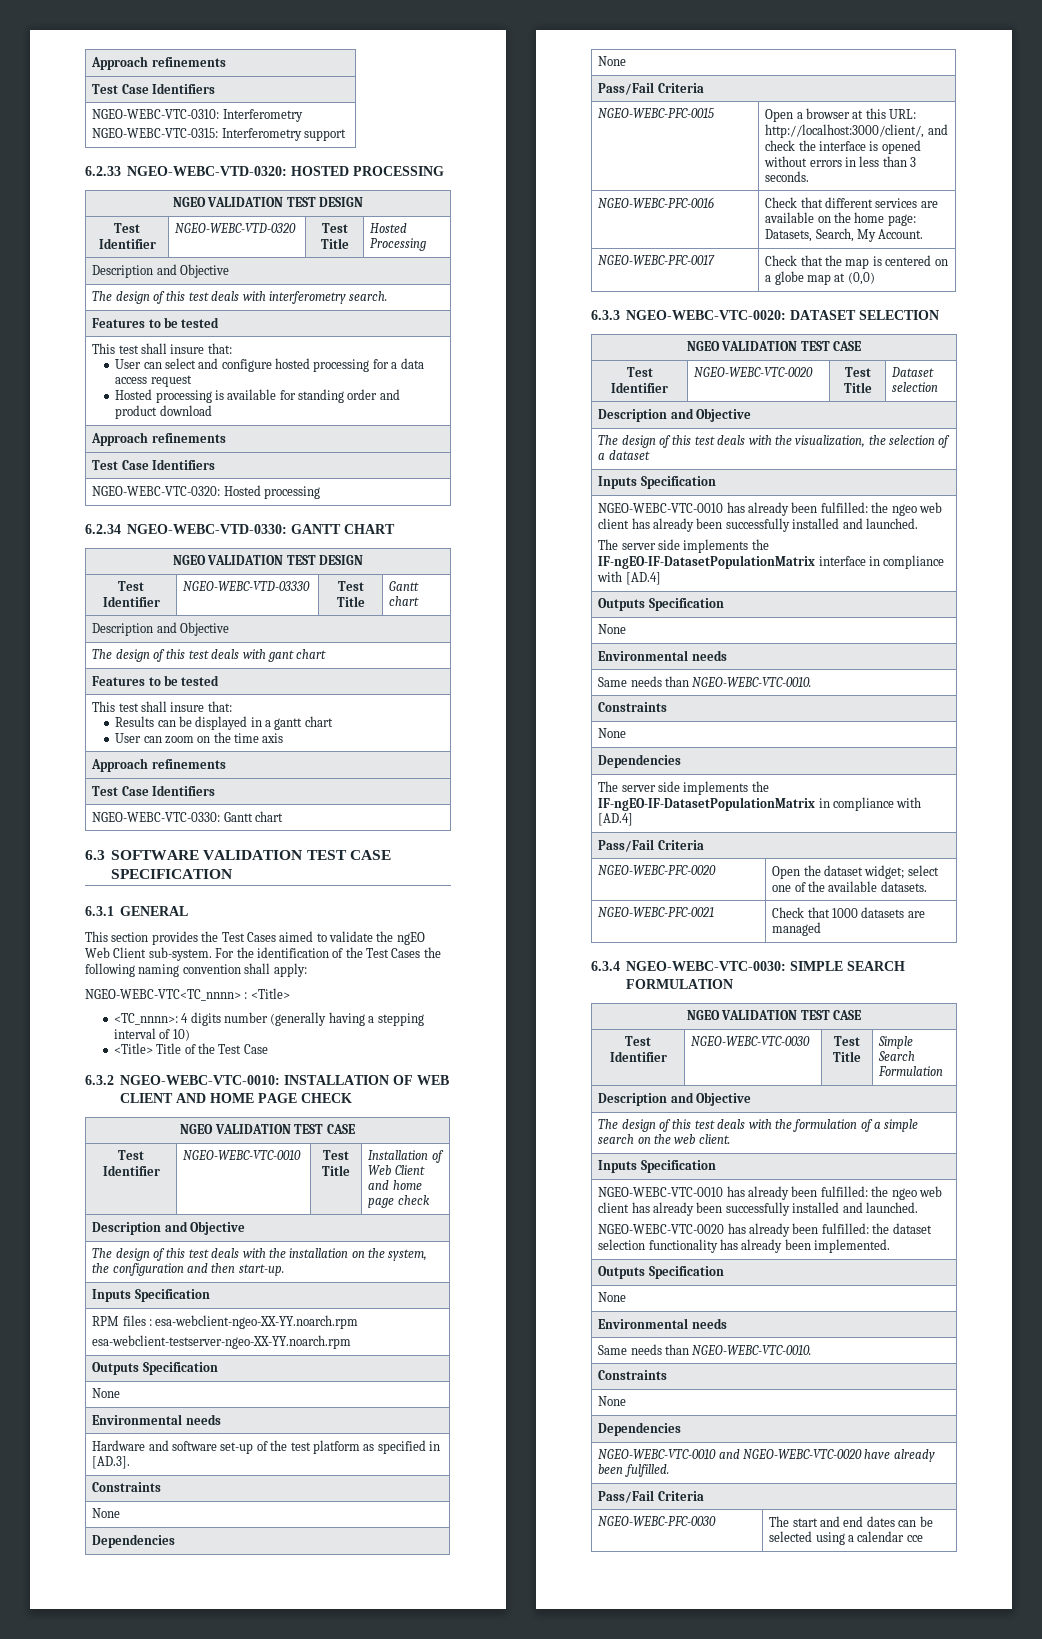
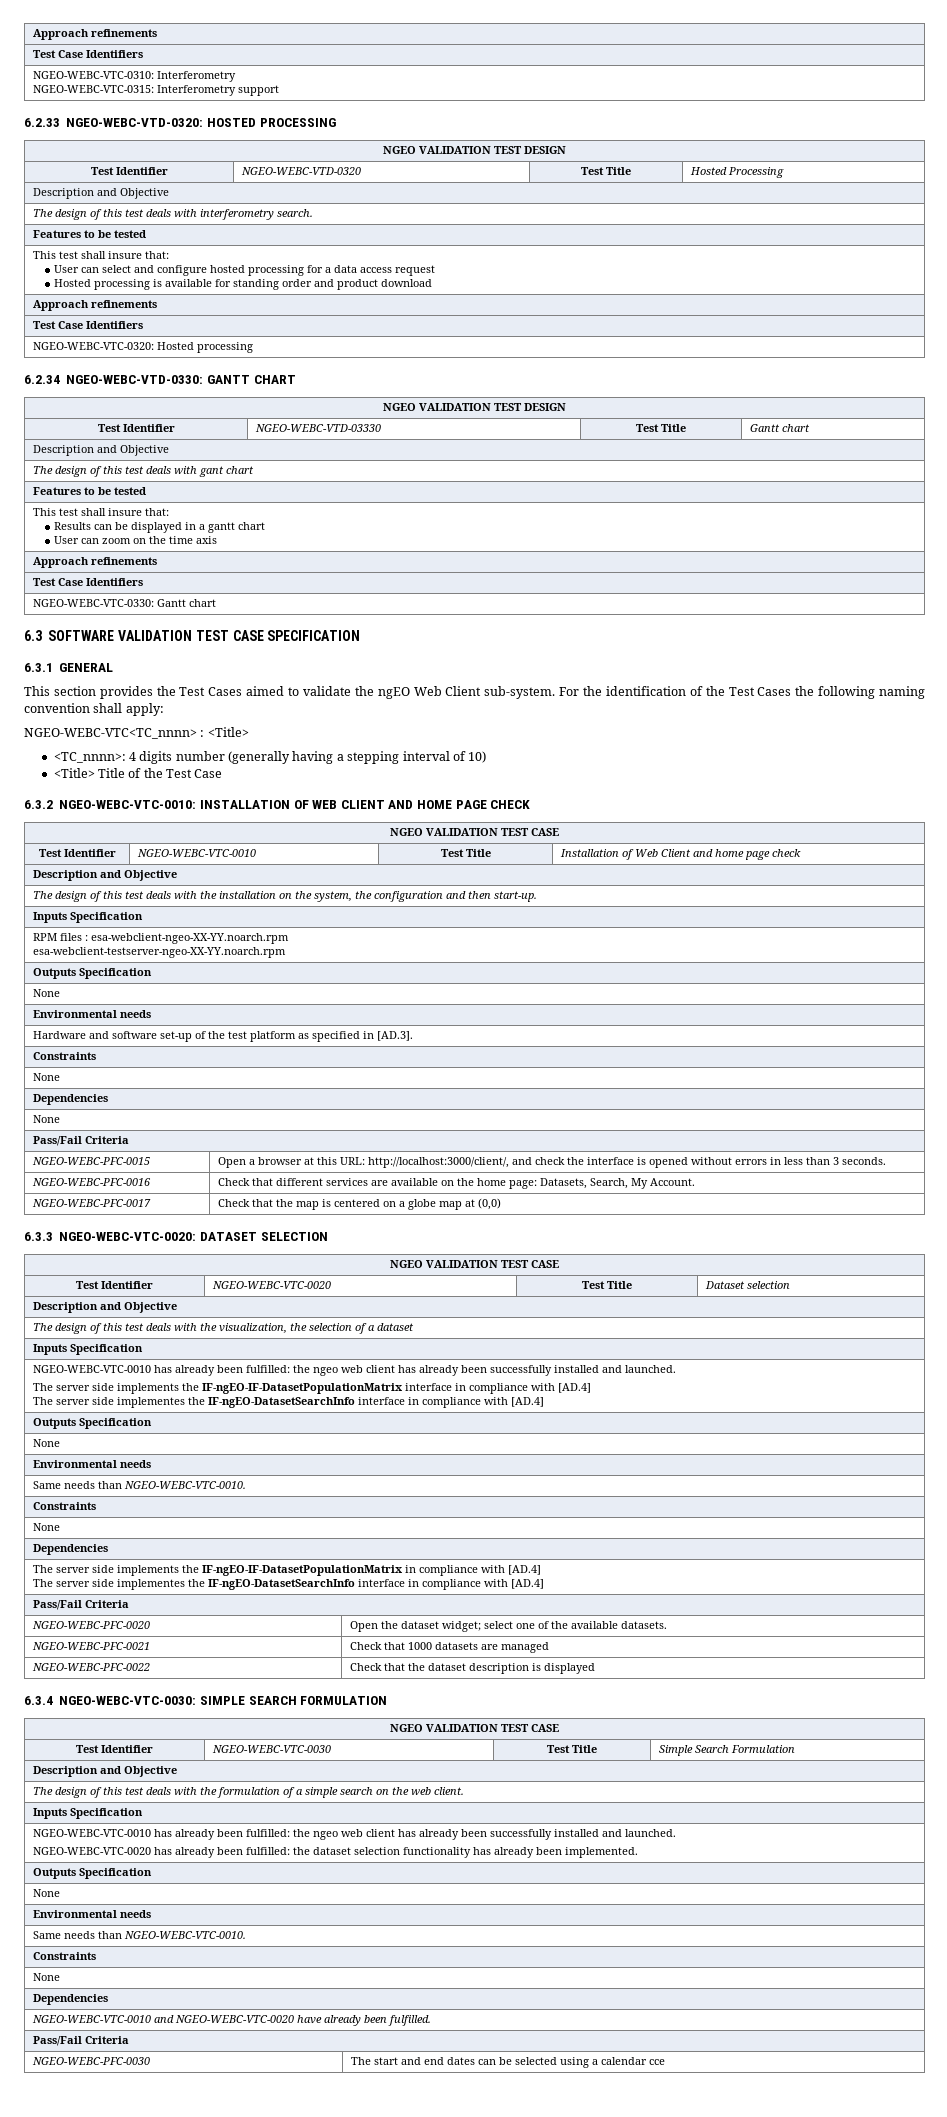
(661, 578) none -> [32,1397,544,1408] // The server side implementes the IF-ngEO-DatasetSearchInfo interface in compliance with [AD.4]
(634, 819) none -> [32,1579,544,1590] // The server side implementes the IF-ngEO-DatasetSearchInfo interface in compliance with [AD.4]
(822, 929) none -> [31,1663,150,1671] [349,1663,595,1674] // NGEO-WEBC-PFC-0022 | Check that the dataset description is displayed

